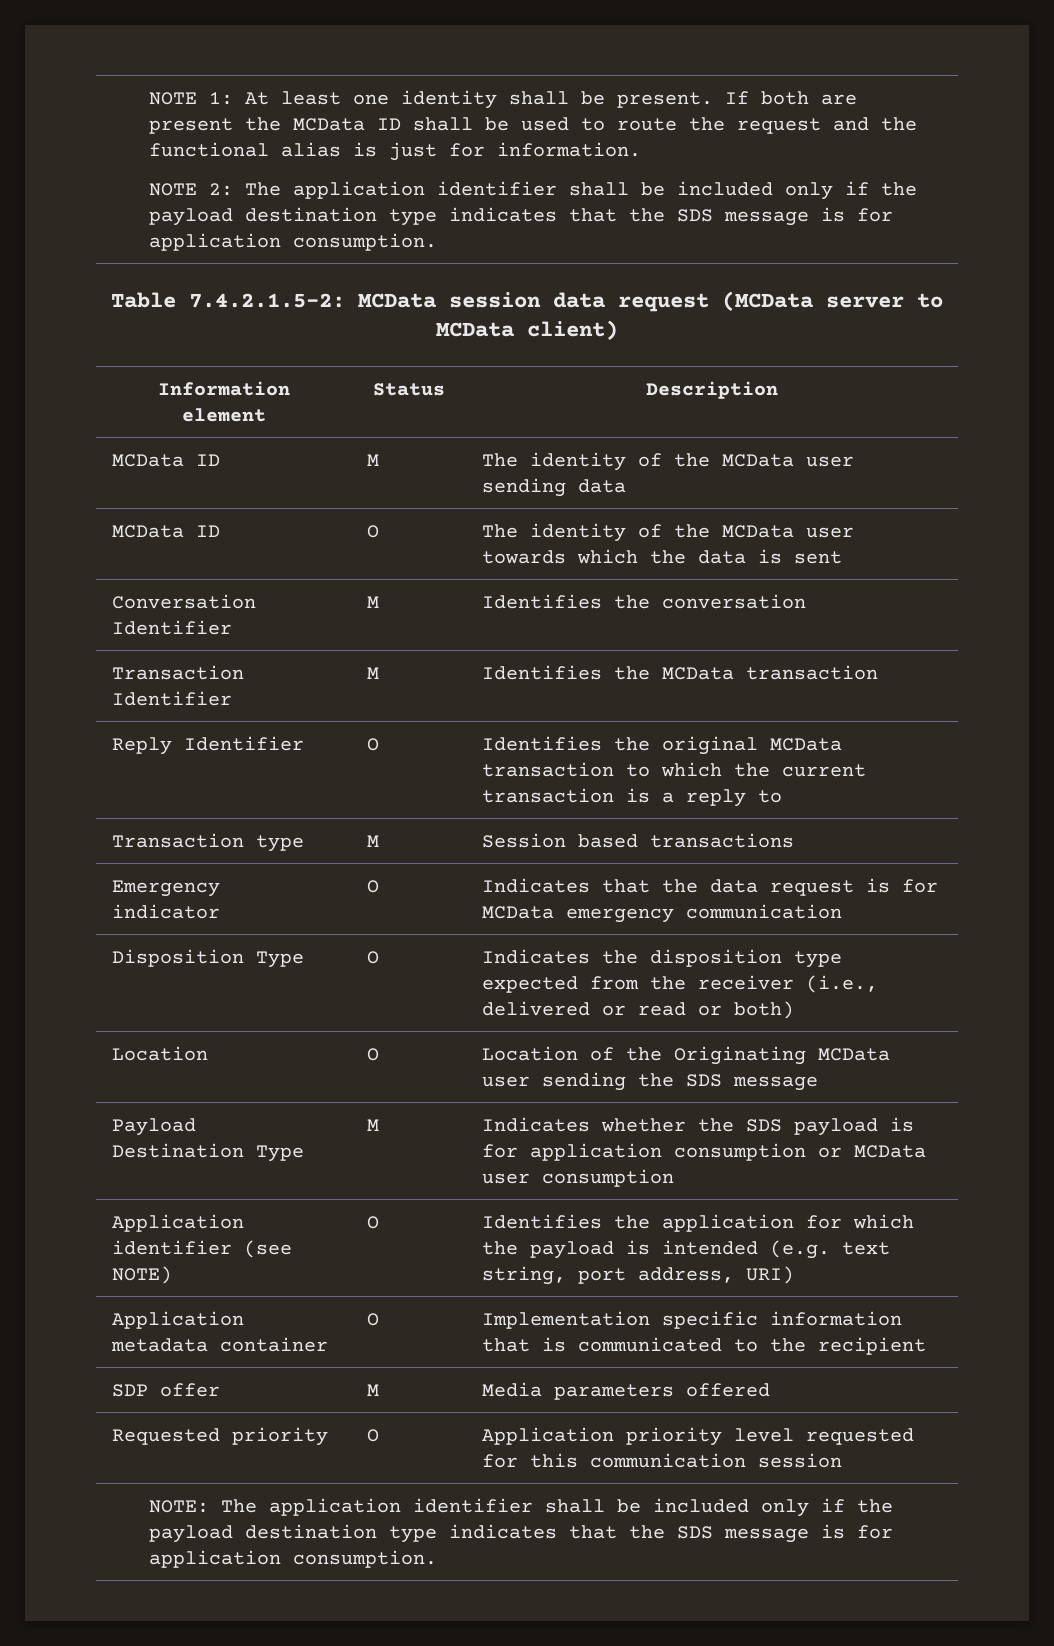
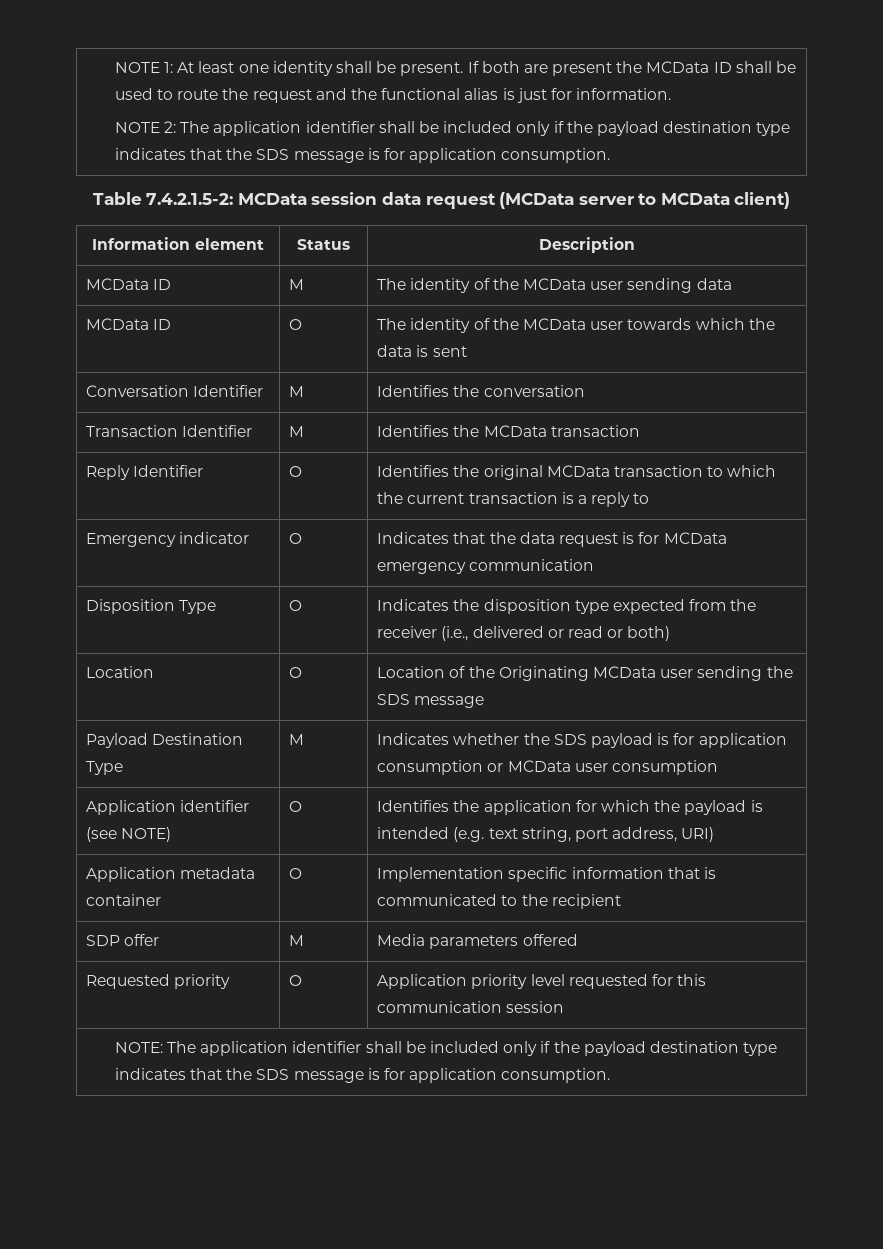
[112,833,305,852] [367,835,380,847] [482,833,795,848] // Transaction type | M | Session based transactions -> (650, 498) none

